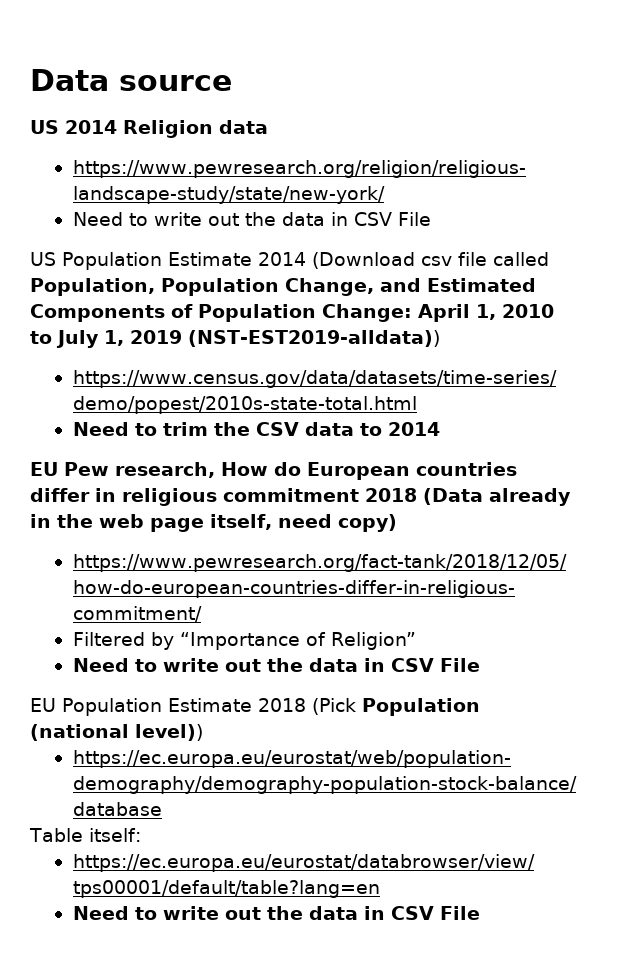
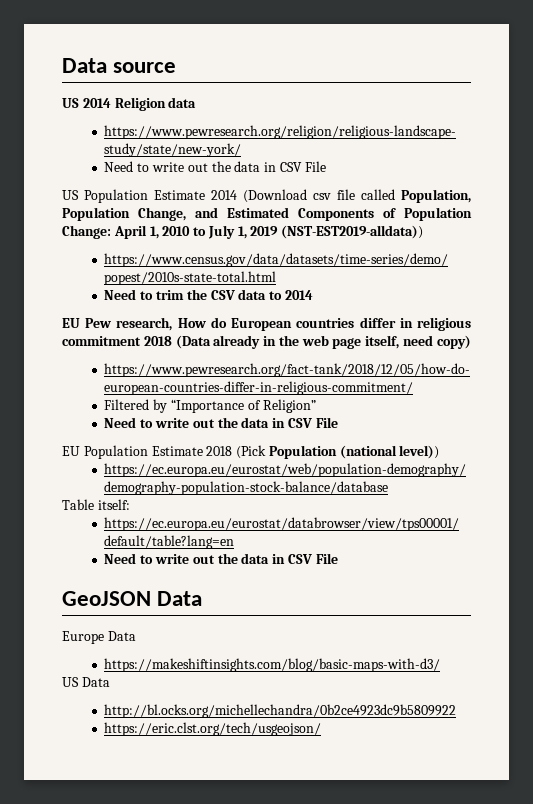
(480, 913) none -> [62,591,203,606] [62,631,136,644] [104,658,441,672] [62,677,110,687] [104,704,457,718] [104,722,322,736] // GeoJSON Data // Europe Data // https://makeshiftinsights.com/blog/basic-maps-with-d3/ // US Data // http://bl.ocks.org/michellechandra/0b2ce4923dc9b5809922 // https://eric.clst.org/tech/usgeojson/

